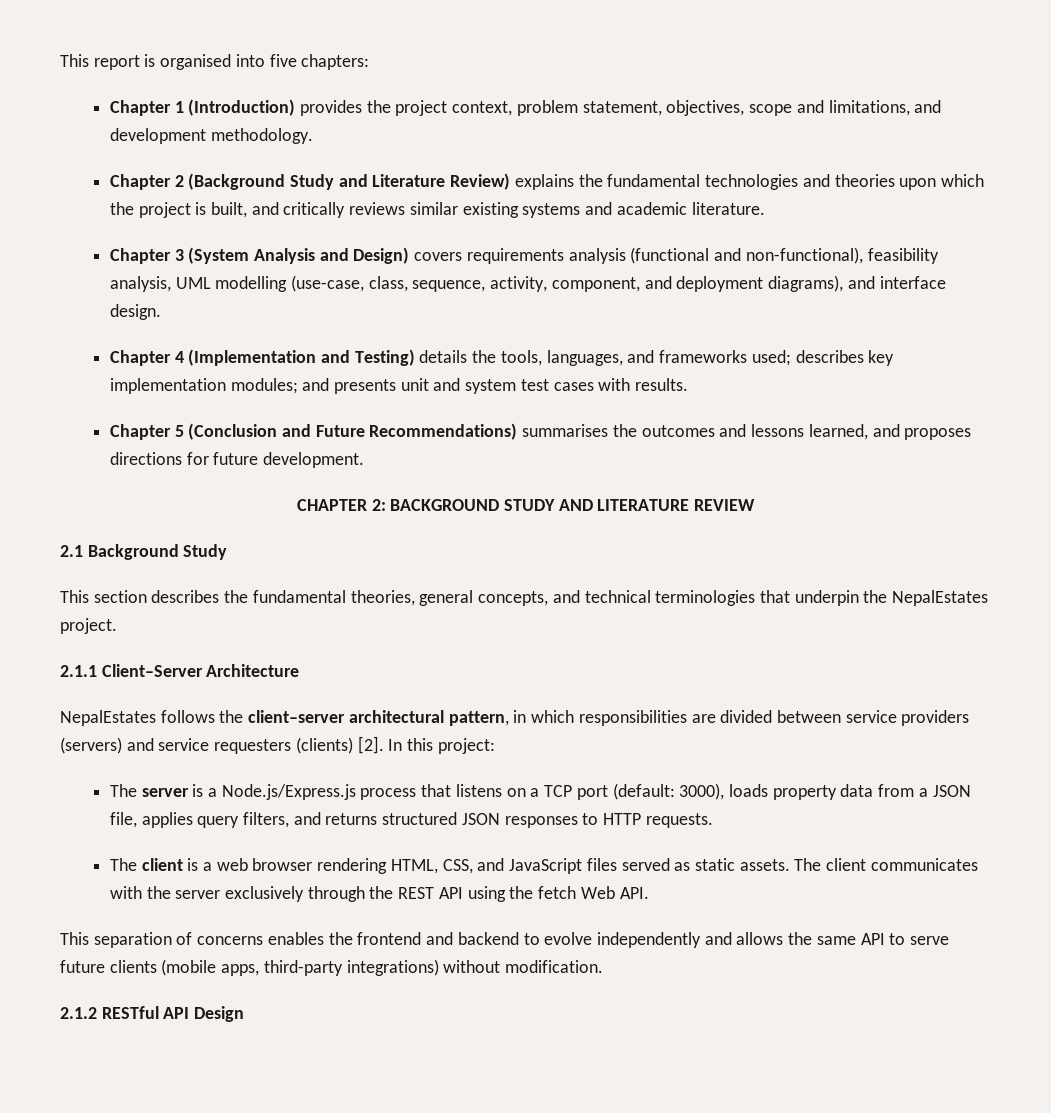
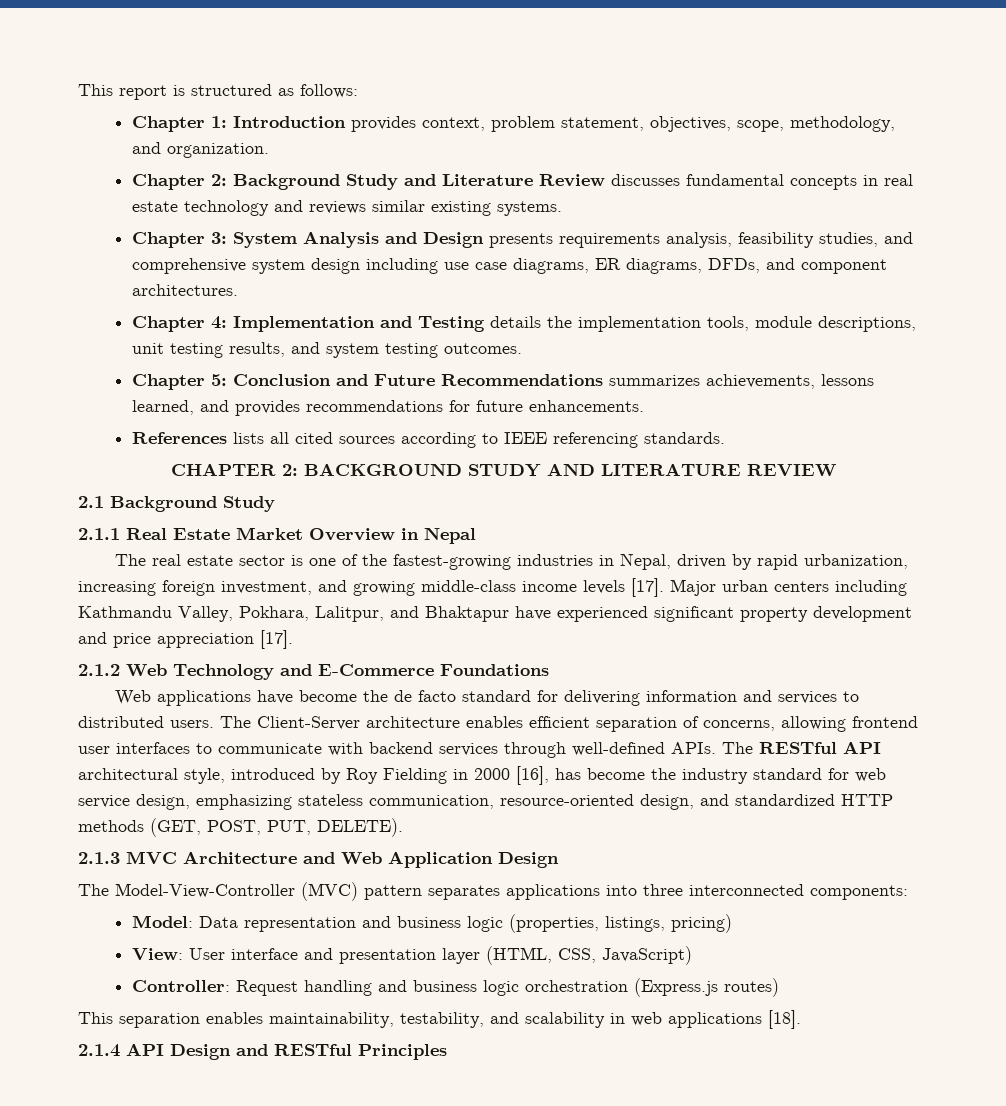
[160,54,370,70] [109,99,942,116] [109,128,313,144] [109,173,286,190] organised into five chapters: // Chapter 1 (Introduction) provides the project context, problem statement, objectives, scope and limitations, and development methodology. // Chapter 2 (Background -> [191,84,358,98] [131,116,895,132] [131,142,269,158] [131,174,340,190] structured as follows: // Chapter 1: Introduction provides context, problem statement, objectives, scope, methodology, and organization. // Chapter 2: Background
[450,173,985,190] [109,202,765,218] [109,247,939,264] [109,275,946,292] [109,304,161,320] [109,349,895,366] [109,378,689,394] [109,423,972,440] [109,452,365,468] Review) explains the fundamental technologies and theories upon which the project is built, and critically reviews similar existing systems and academic literature. // Chapter 3 (System Analysis and Design) covers requirements analysis (functional and non-functional), feasibility analysis, UML modelling (use-case, class, sequence, activity, component, and deployment diagrams), and interface design. // Chapter 4 (Implementation and Testing) details the tools, languages, and frameworks used; describes key implementation modules; and presents unit and system test cases with results. // Chapter 5 (Conclusion and Future Recommendations) summarises the outcomes and lessons learned, and proposes directions for future development. -> [538,174,913,190] [131,200,562,216] [131,231,913,248] [131,258,887,274] [131,284,238,296] [131,316,916,332] [131,342,522,358] [131,374,874,390] [131,400,644,416] [131,432,725,448] Review discusses fundamental concepts in real estate technology and reviews similar existing systems. // Chapter 3: System Analysis and Design presents requirements analysis, feasibility studies, and comprehensive system design including use case diagrams, ER diagrams, DFDs, and component architectures. // Chapter 4: Implementation and Testing details the implementation tools, module descriptions, unit testing results, and system testing outcomes. // Chapter 5: Conclusion and Future Recommendations summarizes achievements, lessons learned, and provides recommendations for future enhancements. // References lists all cited sources according to IEEE referencing standards.
[60,590,989,606] [60,618,117,634] [60,664,300,677] [60,710,970,726] [60,736,495,754] [109,783,971,800] [109,812,713,828] [109,858,978,874] [109,886,649,902] [60,932,950,948] [60,959,604,976] [60,1006,245,1022] This section describes the fundamental theories, general concepts, and technical terminologies that underpin the NepalEstates project. // 2.1.1 Client–Server Architecture // NepalEstates follows the client–server architectural pattern, in which responsibilities are divided between service providers (servers) and service requesters (clients) [2]. In this project: // The server is a Node.js/Express.js process that listens on a TCP port (default: 3000), loads property data from a JSON file, applies query filters, and returns structured JSON responses to HTTP requests. // The client is a web browser rendering HTML, CSS, and JavaScript files served as static assets. The client communicates with the server exclusively through the REST API using the fetch Web API. // This separation of concerns enables the frontend and backend to evolve independently and allows the same API to serve future clients (mobile apps, third-party integrations) without modification. // 2.1.2 RESTful API Design -> [78,527,476,544] [114,553,908,570] [78,578,907,597] [78,606,912,622] [78,630,293,649] [78,664,549,680] [114,690,859,706] [78,716,918,732] [78,741,881,758] [78,766,886,785] [78,794,893,810] [78,818,403,837] [78,851,559,868] [78,882,908,901] [131,914,732,933] [131,946,692,965] [131,978,779,997] [78,1010,801,1029] [78,1043,447,1060] 2.1.1 Real Estate Market Overview in Nepal // The real estate sector is one of the fastest-growing industries in Nepal, driven by rapid urbanization, increasing foreign investment, and growing middle-class income levels [17]. Major urban centers including Kathmandu Valley, Pokhara, Lalitpur, and Bhaktapur have experienced significant property development and price appreciation [17]. // 2.1.2 Web Technology and E-Commerce Foundations // Web applications have become the de facto standard for delivering information and services to distributed users. The Client-Server architecture enables efficient separation of concerns, allowing frontend user interfaces to communicate with backend services through well-defined APIs. The RESTful API architectural style, introduced by Roy Fielding in 2000 [16], has become the industry standard for web service design, emphasizing stateless communication, resource-oriented design, and standardized HTTP methods (GET, POST, PUT, DELETE). // 2.1.3 MVC Architecture and Web Application Design // The Model-View-Controller (MVC) pattern separates applications into three interconnected components: // Model: Data representation and business logic (properties, listings, pricing) // View: User interface and presentation layer (HTML, CSS, JavaScript) // Controller: Request handling and business logic orchestration (Express.js routes) // This separation enables maintainability, testability, and scalability in web applications [18]. // 2.1.4 API Design and RESTful Principles

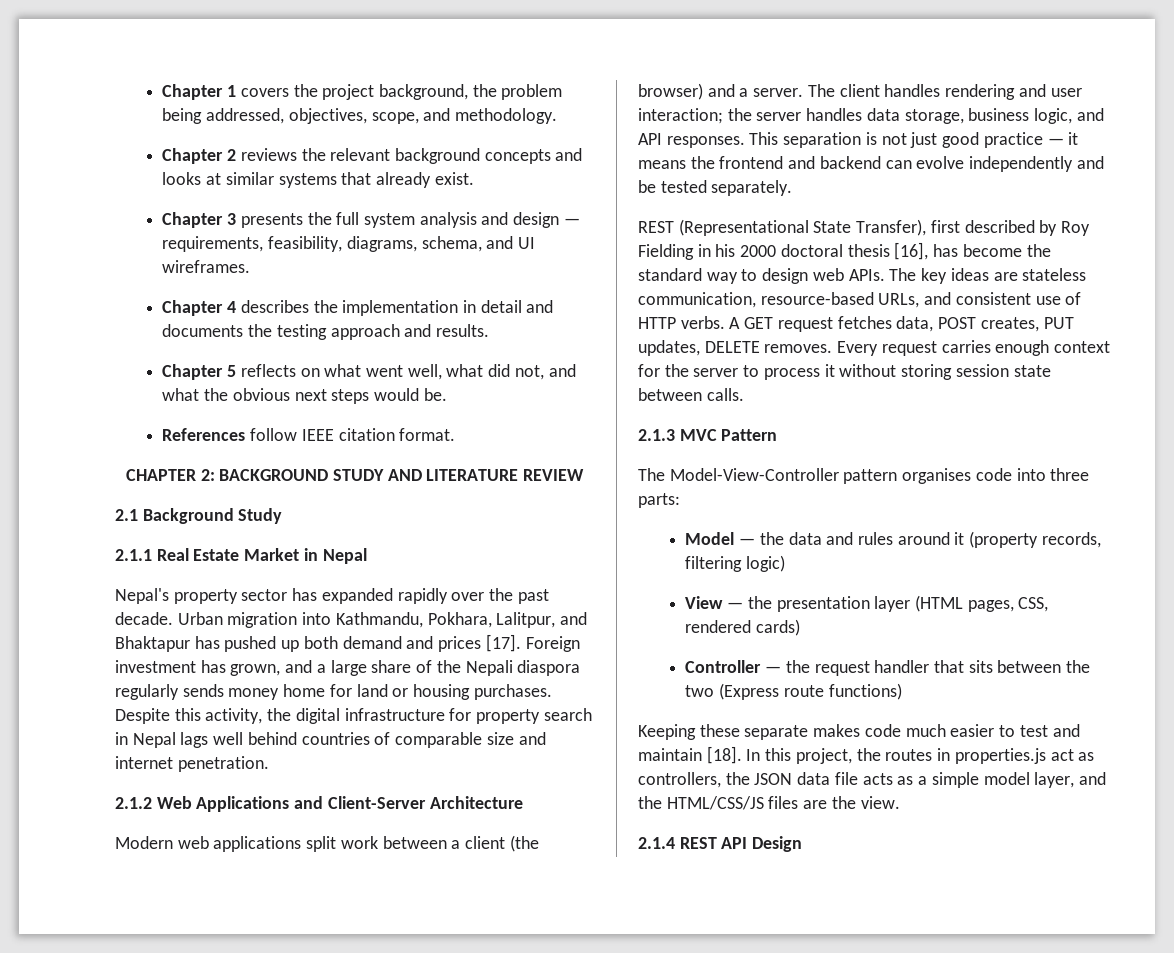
[78,84,358,100] [131,116,895,132] [131,142,269,158] [131,174,913,190] [131,200,562,216] [131,231,913,248] [131,258,887,274] [131,284,238,296] [131,316,916,332] [131,342,522,358] [131,374,874,390] [131,400,644,416] [131,432,725,448] This report is structured as follows: // Chapter 1: Introduction provides context, problem statement, objectives, scope, methodology, and organization. // Chapter 2: Background Study and Literature Review discusses fundamental concepts in real estate technology and reviews similar existing systems. // Chapter 3: System Analysis and Design presents requirements analysis, feasibility studies, and comprehensive system design including use case diagrams, ER diagrams, DFDs, and component architectures. // Chapter 4: Implementation and Testing details the implementation tools, module descriptions, unit testing results, and system testing outcomes. // Chapter 5: Conclusion and Future Recommendations summarizes achievements, lessons learned, and provides recommendations for future enhancements. // References lists all cited sources according to IEEE referencing standards. -> [162,84,563,100] [162,108,557,124] [162,148,583,164] [162,172,474,188] [162,212,580,228] [162,236,535,252] [162,260,251,273] [162,300,554,316] [162,324,489,340] [162,364,576,380] [162,388,447,404] [162,428,456,441] Chapter 1 covers the project background, the problem being addressed, objectives, scope, and methodology. // Chapter 2 reviews the relevant background concepts and looks at similar systems that already exist. // Chapter 3 presents the full system analysis and design — requirements, feasibility, diagrams, schema, and UI wireframes. // Chapter 4 describes the implementation in detail and documents the testing approach and results. // Chapter 5 reflects on what went well, what did not, and what the obvious next steps would be. // References follow IEEE citation format.
[309,528,395,541] Overview -> (300, 554) none
[114,553,908,570] [78,578,907,597] [78,606,912,622] [78,630,293,649] [78,664,549,680] [114,690,859,706] [78,716,918,732] [78,741,881,758] [78,766,886,785] [78,794,893,810] [78,818,403,837] [78,851,559,868] [78,882,908,901] [131,914,732,933] [131,946,692,965] [131,978,779,997] [78,1010,801,1029] The real estate sector is one of the fastest-growing industries in Nepal, driven by rapid urbanization, increasing foreign investment, and growing middle-class income levels [17]. Major urban centers including Kathmandu Valley, Pokhara, Lalitpur, and Bhaktapur have experienced significant property development and price appreciation [17]. // 2.1.2 Web Technology and E-Commerce Foundations // Web applications have become the de facto standard for delivering information and services to distributed users. The Client-Server architecture enables efficient separation of concerns, allowing frontend user interfaces to communicate with backend services through well-defined APIs. The RESTful API architectural style, introduced by Roy Fielding in 2000 [16], has become the industry standard for web service design, emphasizing stateless communication, resource-oriented design, and standardized HTTP methods (GET, POST, PUT, DELETE). // 2.1.3 MVC Architecture and Web Application Design // The Model-View-Controller (MVC) pattern separates applications into three interconnected components: // Model: Data representation and business logic (properties, listings, pricing) // View: User interface and presentation layer (HTML, CSS, JavaScript) // Controller: Request handling and business logic orchestration (Express.js routes) // This separation enables maintainability, testability, and scalability in web applications [18]. -> [115,588,549,604] [115,612,588,628] [115,634,580,652] [115,660,581,676] [115,684,552,700] [115,708,592,724] [115,732,546,748] [115,756,269,772] [115,796,523,812] [115,835,539,852] [638,83,1082,100] [638,108,1104,124] [638,132,1079,148] [638,156,1104,172] [638,180,793,196] [638,219,1091,236] [638,242,1051,260] [638,268,1087,284] [638,292,1082,308] [638,316,1074,332] [638,340,1111,356] [638,364,1051,380] [638,388,744,401] [638,429,778,441] [638,468,1090,484] [638,493,680,508] [685,531,1101,548] [685,555,786,572] [685,595,1049,612] [685,619,801,636] [685,660,1091,676] [685,683,902,700] [638,724,1080,740] [638,746,1095,764] [638,772,1106,788] [638,796,900,810] Nepal's property sector has expanded rapidly over the past decade. Urban migration into Kathmandu, Pokhara, Lalitpur, and Bhaktapur has pushed up both demand and prices [17]. Foreign investment has grown, and a large share of the Nepali diaspora regularly sends money home for land or housing purchases. Despite this activity, the digital infrastructure for property search in Nepal lags well behind countries of comparable size and internet penetration. // 2.1.2 Web Applications and Client-Server Architecture // Modern web applications split work between a client (the browser) and a server. The client handles rendering and user interaction; the server handles data storage, business logic, and API responses. This separation is not just good practice — it means the frontend and backend can evolve independently and be tested separately. // REST (Representational State Transfer), first described by Roy Fielding in his 2000 doctoral thesis [16], has become the standard way to design web APIs. The key ideas are stateless communication, resource-based URLs, and consistent use of HTTP verbs. A GET request fetches data, POST creates, PUT updates, DELETE removes. Every request carries enough context for the server to process it without storing session state between calls. // 2.1.3 MVC Pattern // The Model-View-Controller pattern organises code into three parts: // Model — the data and rules around it (property records, filtering logic) // View — the presentation layer (HTML pages, CSS, rendered cards) // Controller — the request handler that sits between the two (Express route functions) // Keeping these separate makes code much easier to test and maintain [18]. In this project, the routes in properties.js act as controllers, the JSON data file acts as a simple model layer, and the HTML/CSS/JS files are the view.
(120, 1050) none -> [679,837,717,849] REST
[236,1044,447,1060] and RESTful Principles -> (803, 844) none

